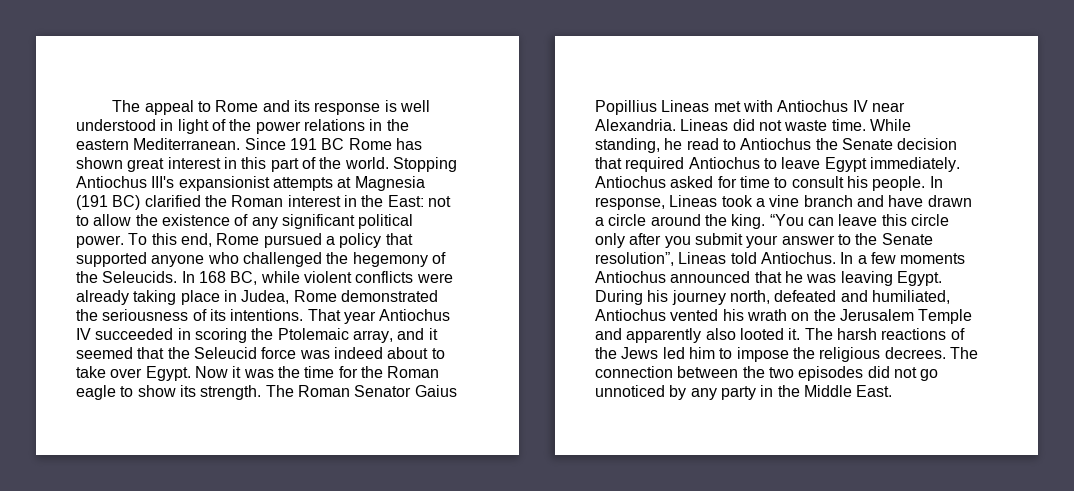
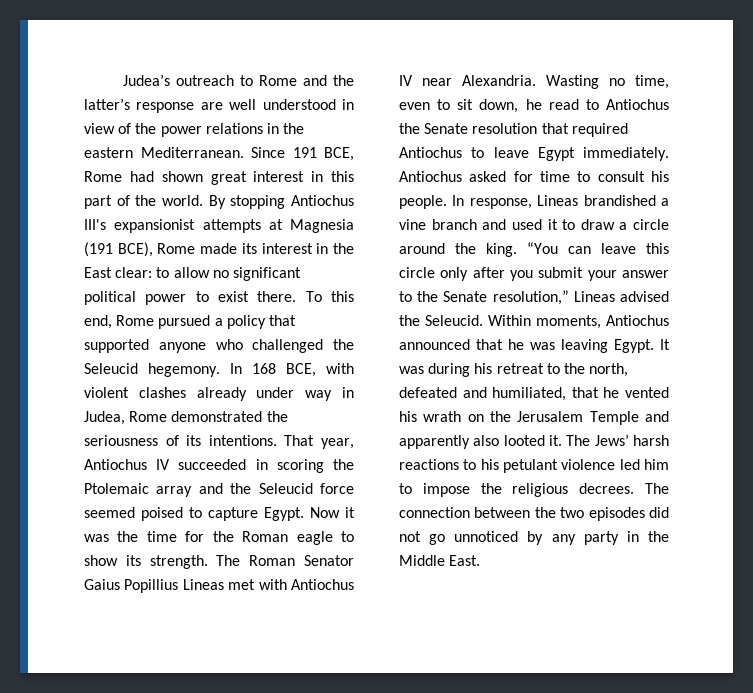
[112,100,194,115] The appeal -> [123,74,235,86] Judea’s outreach
[293,100,397,115] its response is -> [333,75,354,86] [84,98,223,113] the latter’s response are
[177,119,209,134] light -> [84,123,115,134] view
[321,138,422,150] BC Rome has -> [324,147,354,161] [84,171,154,182] BCE, Rome had
[392,157,457,172] Stopping -> [208,195,286,209] By stopping
[112,195,451,210] [76,214,414,229] [76,235,124,248] BC) clarified the Roman interest in the East: not to allow the existence of any significant political power. -> [117,242,354,257] [84,267,301,281] [84,291,297,305] BCE), Rome made its interest in the East clear: to allow no significant political power to exist there.
[352,252,446,267] [76,271,453,285] [76,290,220,305] hegemony of the Seleucids. In 168 BC, while violent conflicts were already taking place -> [84,363,354,377] [84,387,333,401] Seleucid hegemony. In 168 BCE, with violent clashes already under way
[343,311,376,324] year -> [321,438,354,449] year,
[352,328,438,343] [76,347,445,359] [76,366,143,378] array, and it seemed that the Seleucid force was indeed about to take over -> [156,483,354,497] [84,507,258,521] array and the Seleucid force seemed poised to capture
[680,119,911,131] [595,138,660,153] Lineas did not waste time. While standing, -> [546,75,669,89] [399,99,519,113] Wasting no time, even to sit down,
[897,138,958,150] decision -> [472,123,538,134] resolution
[721,195,753,207] took -> [583,195,656,206] brandished
[888,195,972,207] have drawn -> [511,219,615,230] used it to draw
[595,252,966,266] resolution”, Lineas told Antiochus. In a few moments -> [492,290,669,305] [399,315,601,329] resolution,” Lineas advised the Seleucid. Within moments,
[595,290,726,305] During his journey -> [660,339,670,350] [399,363,585,377] It was during his retreat to the
[595,309,666,321] Antiochus -> [571,387,620,398] that he
(833, 334) none -> [594,434,629,446] Jews’
[950,328,965,340] [595,347,659,359] of the Jews -> [463,459,616,473] to his petulant violence

